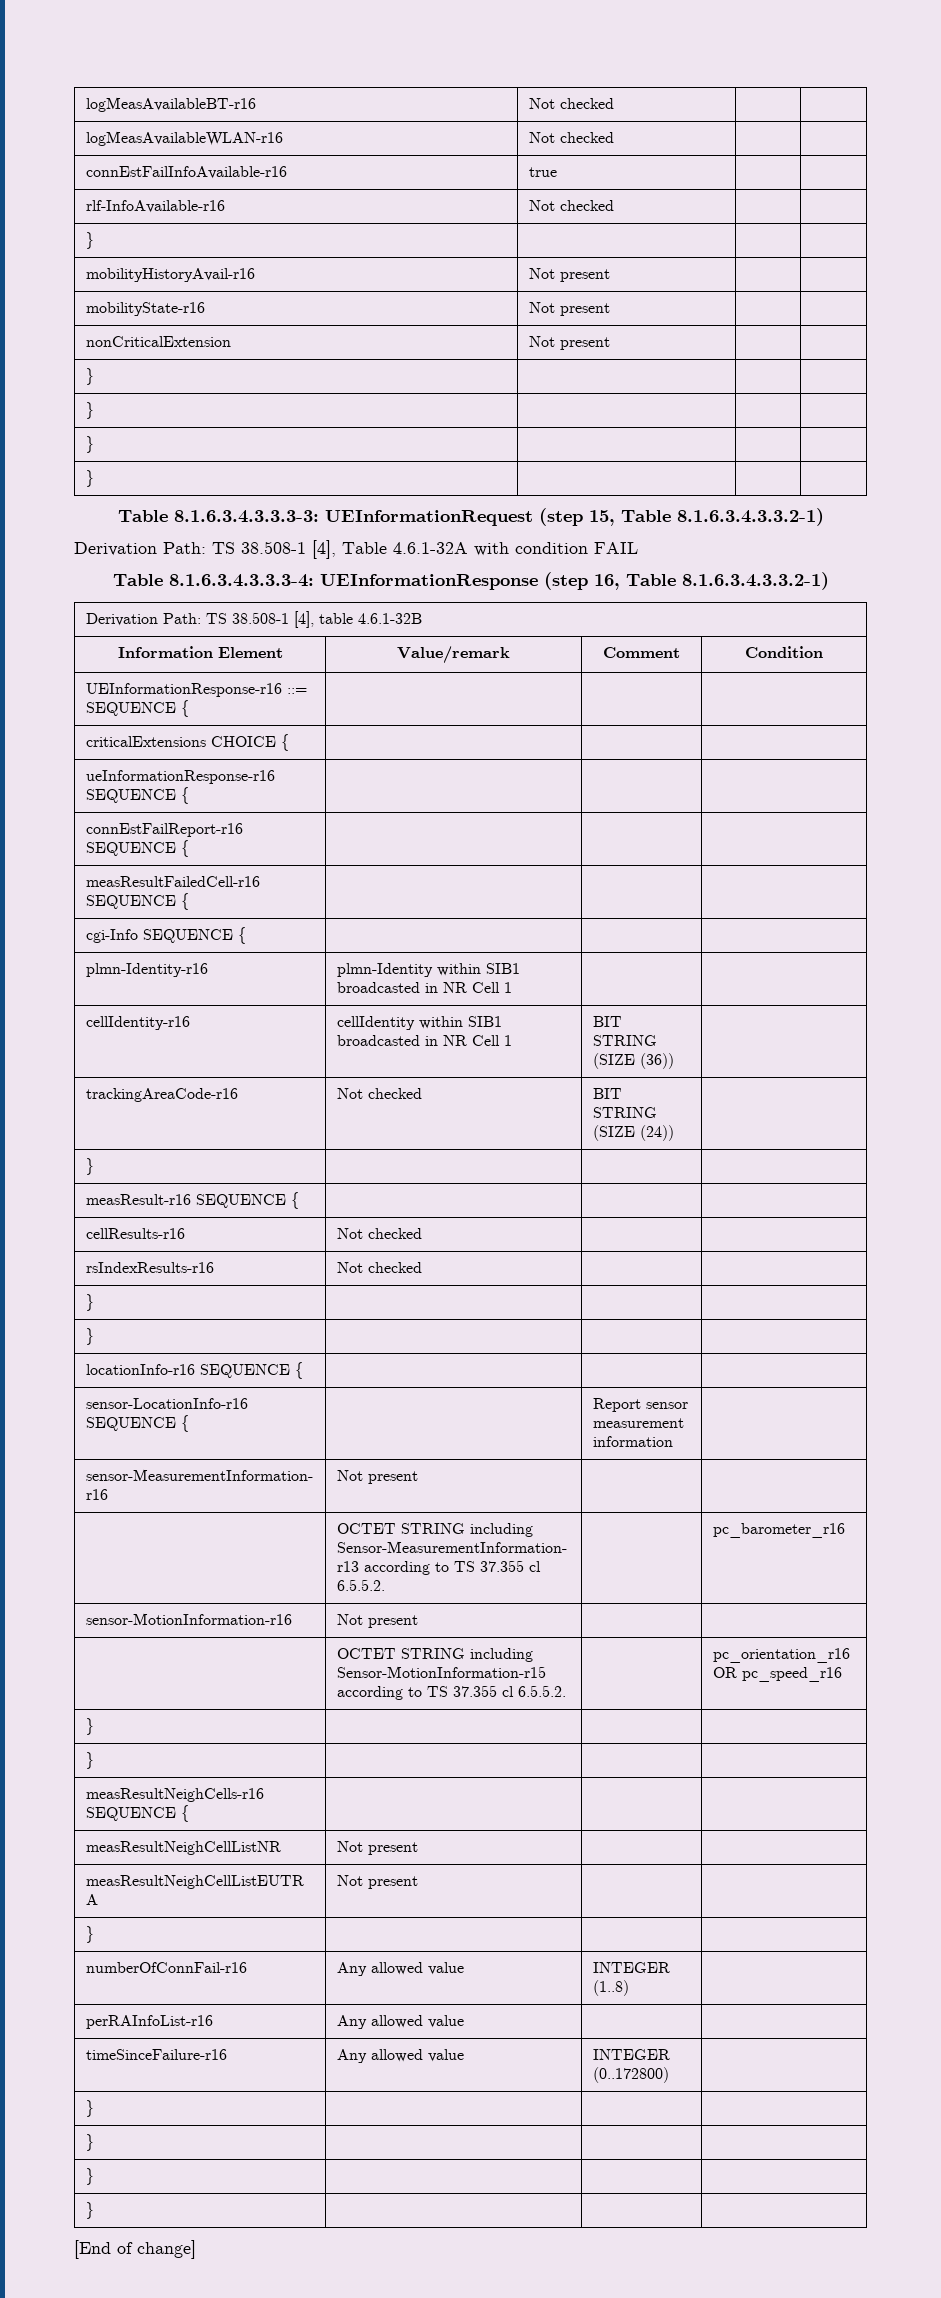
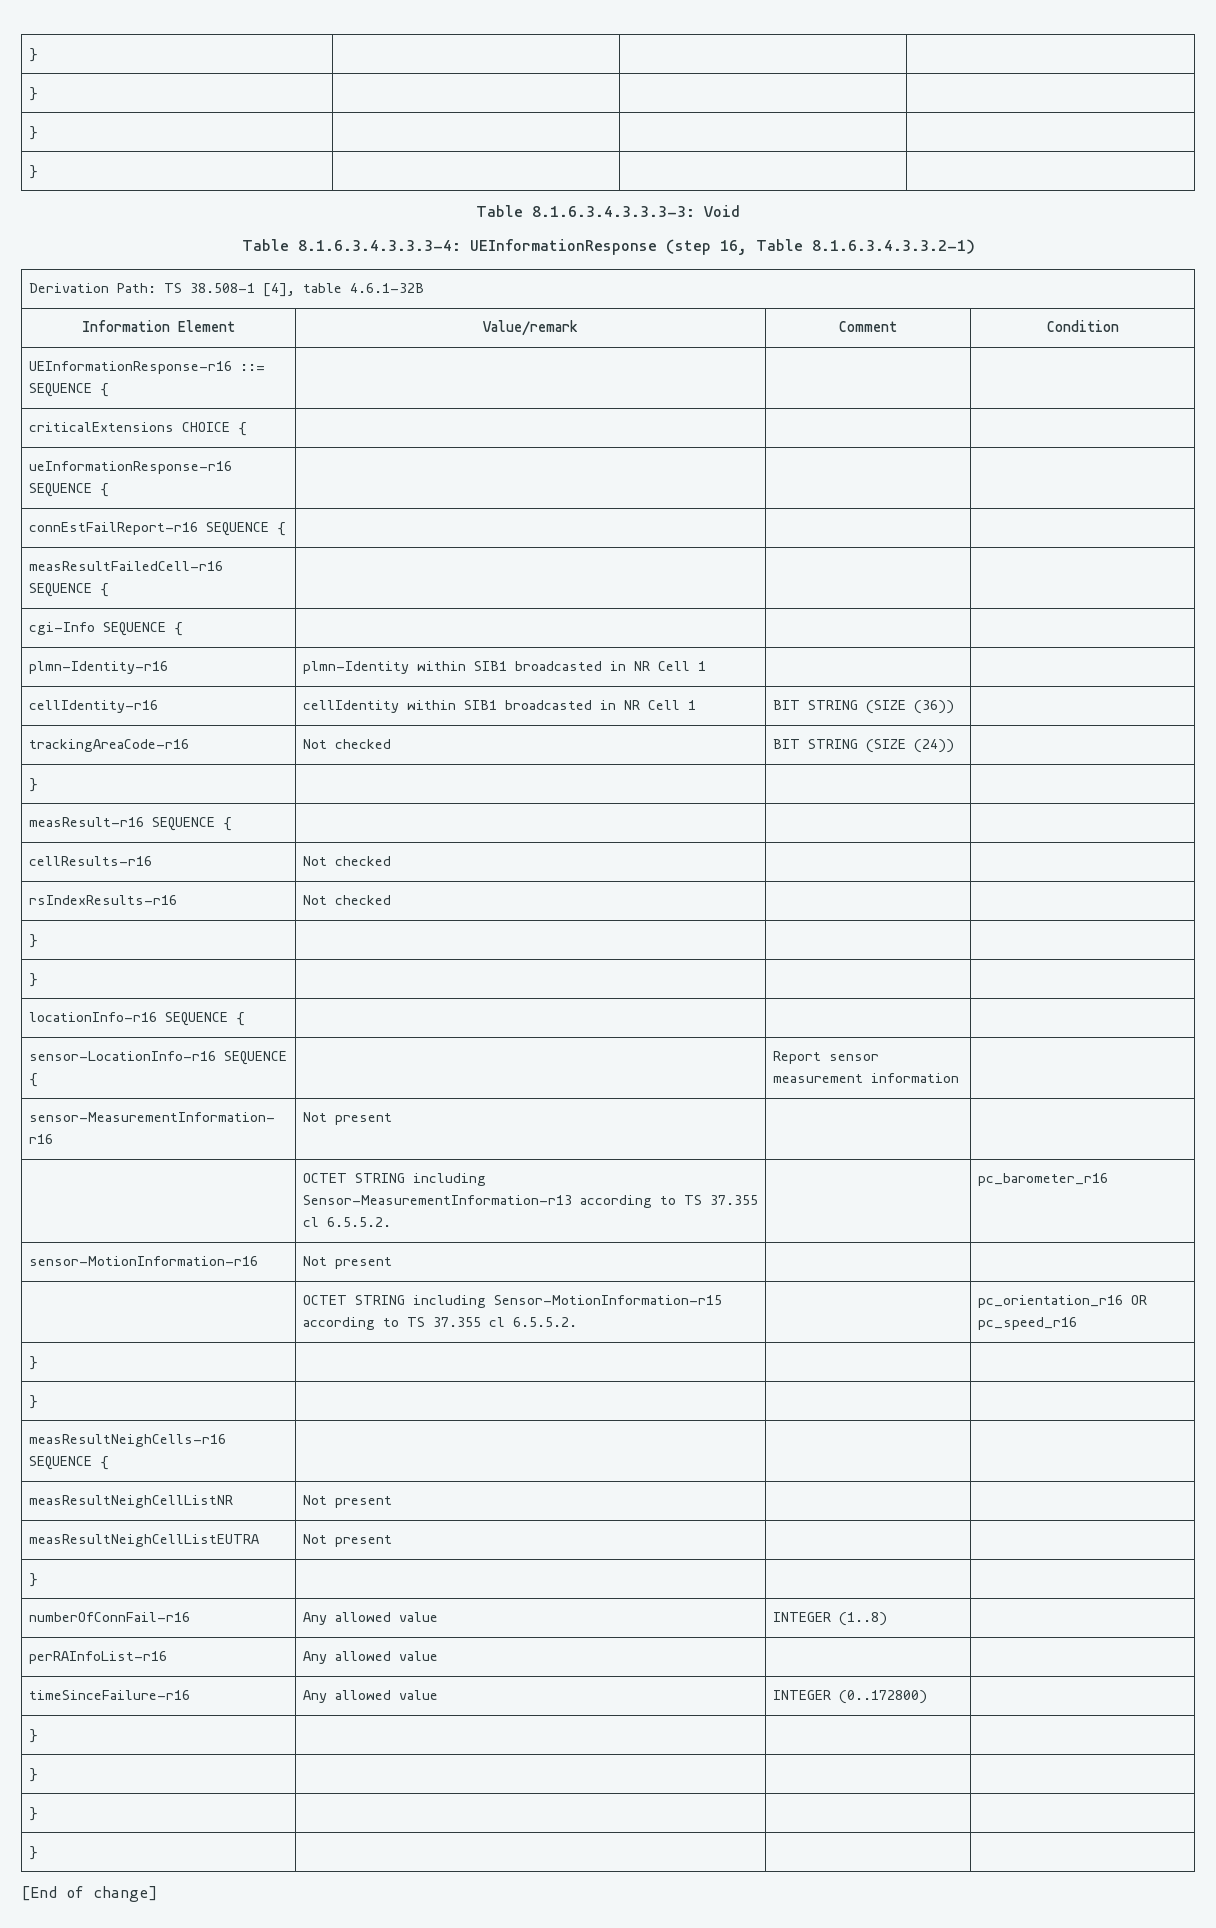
[86,97,257,112] [529,98,615,109] [86,131,284,146] [529,132,615,143] [86,166,288,179] [529,167,558,177] [86,200,226,213] [529,200,615,211] [86,232,95,249] [86,268,256,282] [529,268,611,282] [86,302,206,316] [529,302,611,316] [86,336,232,347] [529,336,611,350] logMeasAvailableBT-r16 | Not checked | | // logMeasAvailableWLAN-r16 | Not checked | | // connEstFailInfoAvailable-r16 | true | | // rlf-InfoAvailable-r16 | Not checked | | // } | | | // mobilityHistoryAvail-r16 | Not present | | // mobilityState-r16 | Not present | | // nonCriticalExtension | Not present | | // -> (28, 55) none
[324,508,824,526] [74,540,638,559] UEInformationRequest (step 15, Table 8.1.6.3.4.3.3.2-1) // Derivation Path: TS 38.508-1 [4], Table 4.6.1-32A with condition FAIL -> [704,205,740,217] Void

